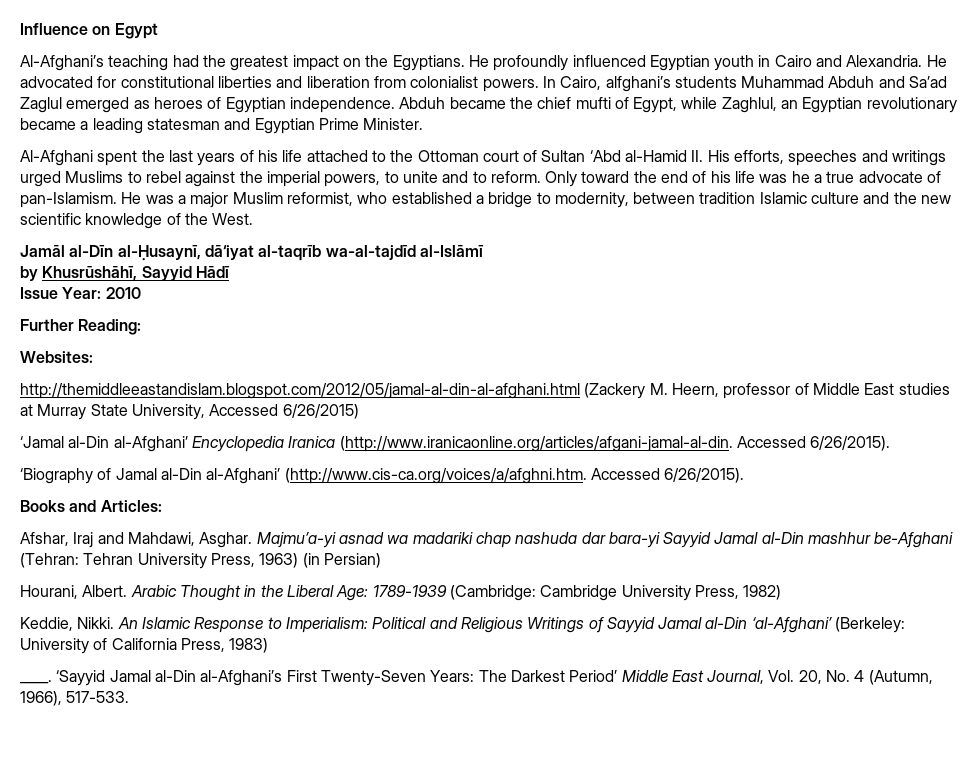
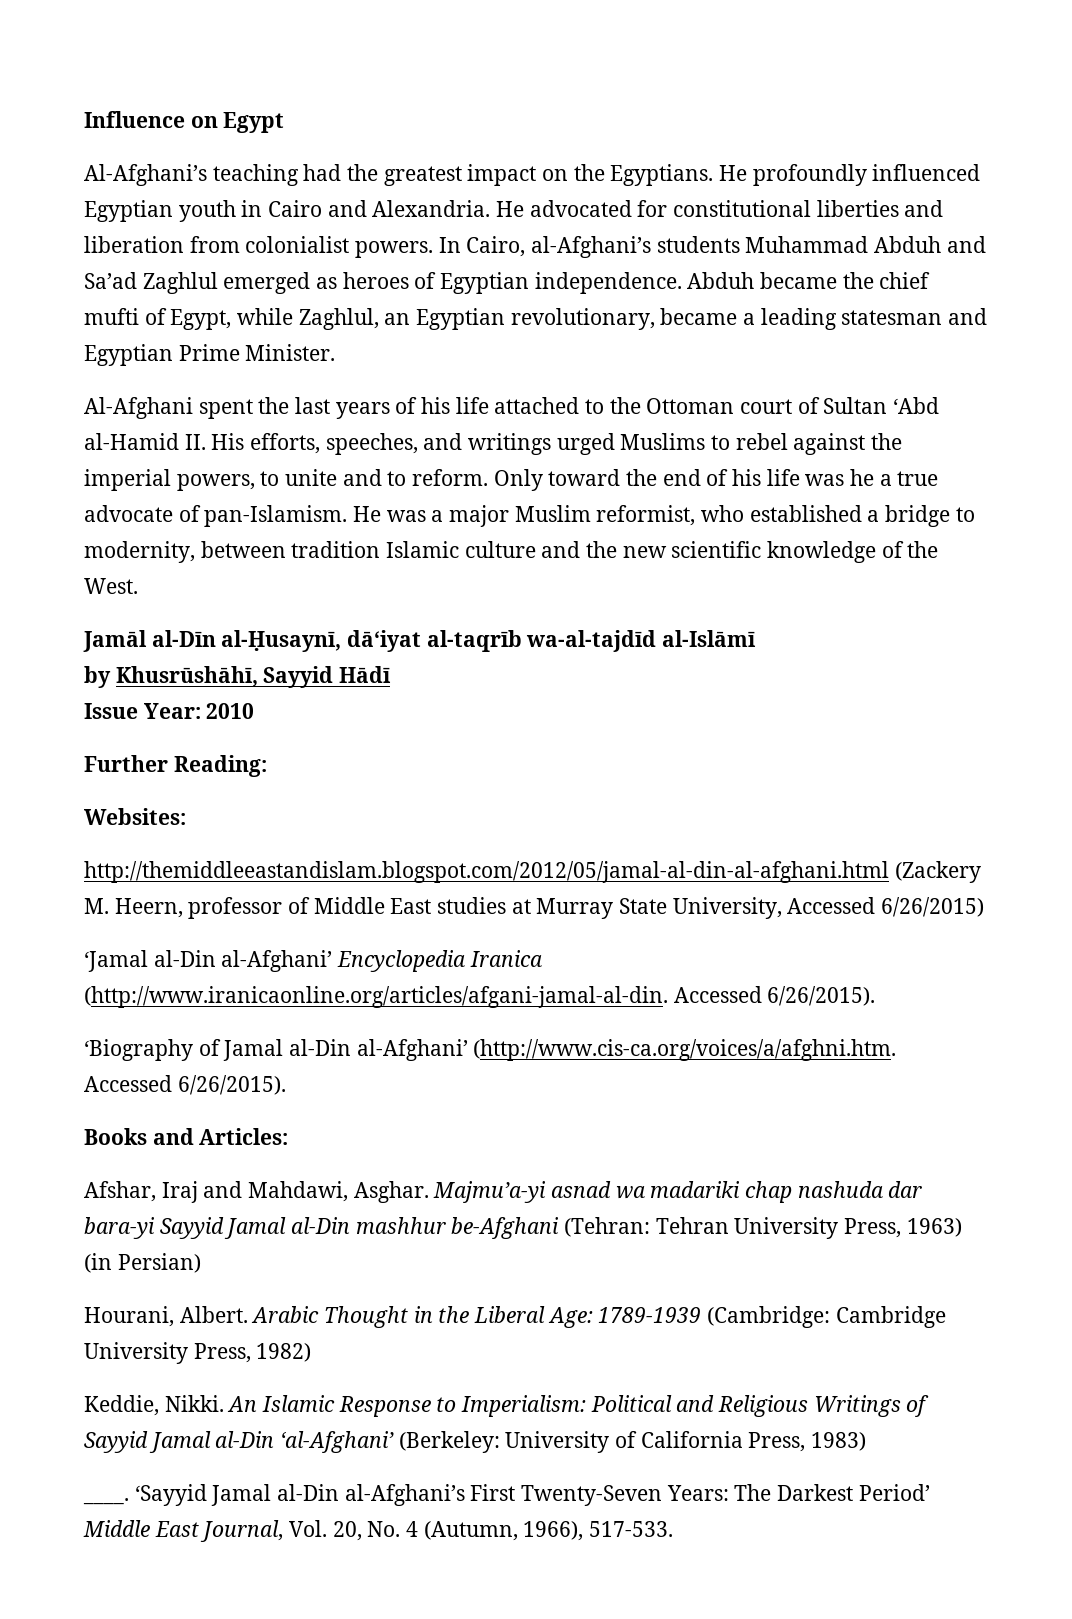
[605,76,671,92] alfghani’s -> [531,236,652,258] al-Afghani’s
[20,97,62,113] Zaglul -> [142,272,218,294] Zaghlul
[866,97,957,113] revolutionary -> [510,308,655,330] revolutionary,
[788,150,858,166] speeches -> [325,433,418,455] speeches,

